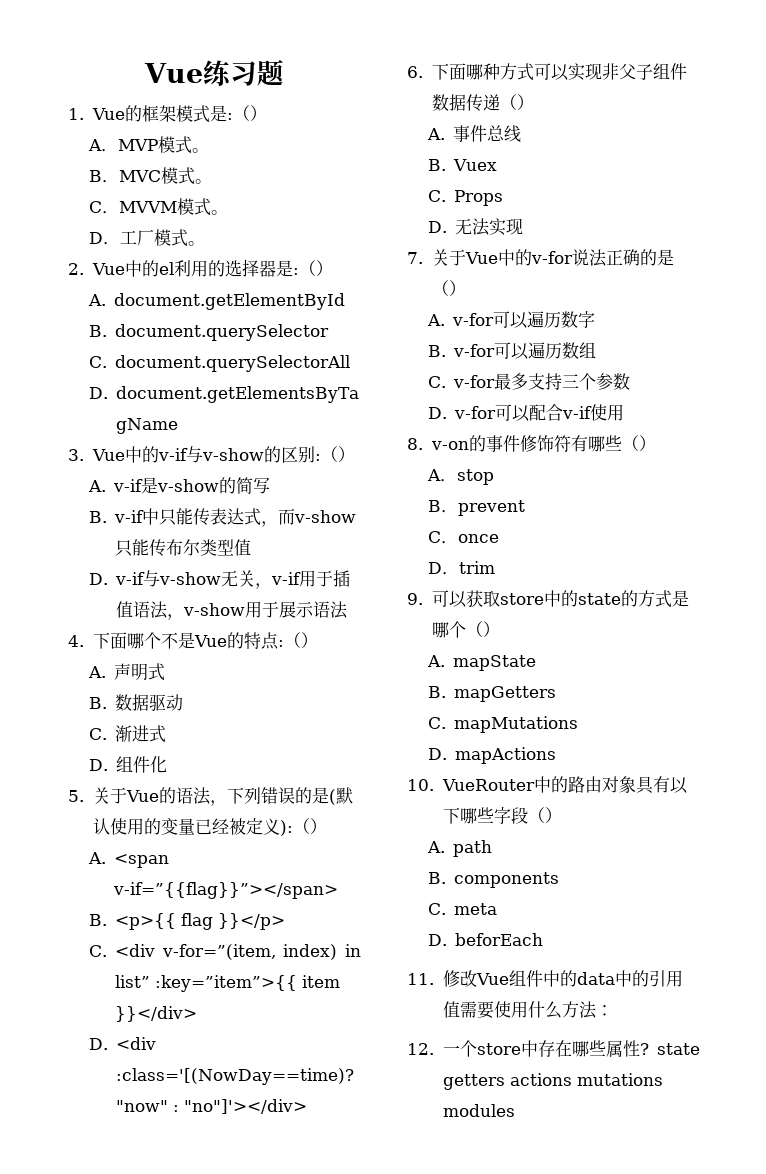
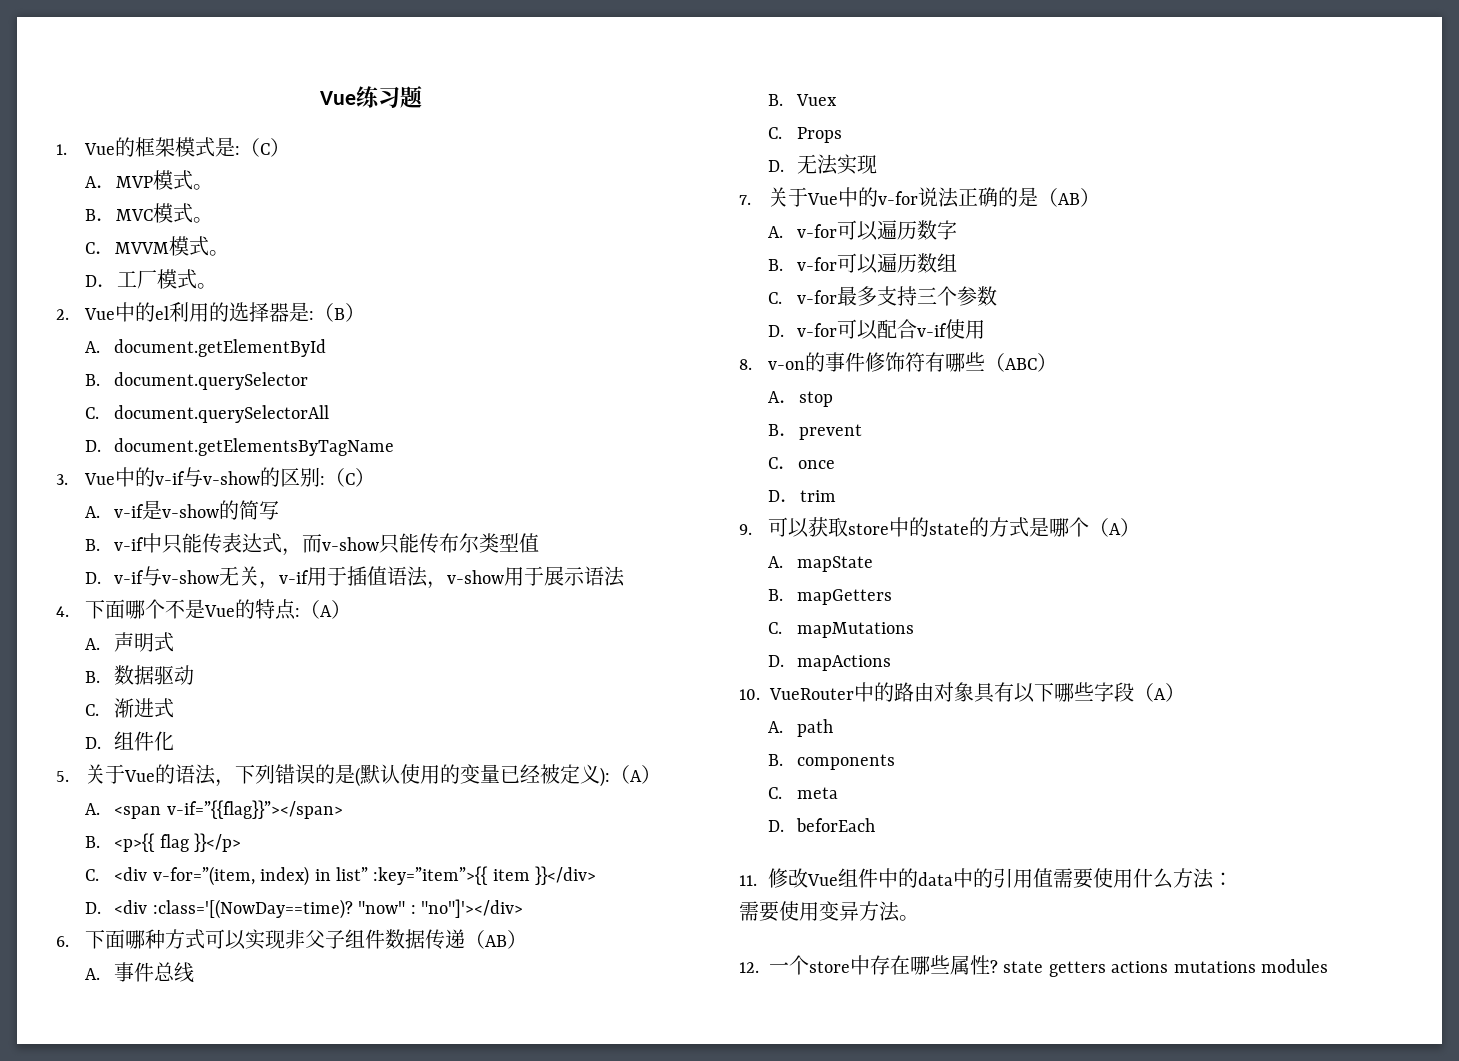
(251, 113) none -> [260,143,271,155] C
(317, 268) none -> [334,308,346,320] B
(339, 454) none -> [345,473,356,485] C
(302, 640) none -> [320,605,333,617] A
(310, 826) none -> [630,770,643,782] A
(517, 102) none -> [485,935,508,947] AB
(449, 288) none -> [1058,193,1081,205] AB
(639, 443) none -> [1005,358,1038,370] ABC
(483, 629) none -> [1109,523,1122,535] A
(545, 815) none -> [1154,688,1166,700] A
(613, 1010) none -> [739,901,919,922] // 需要使用变异方法。

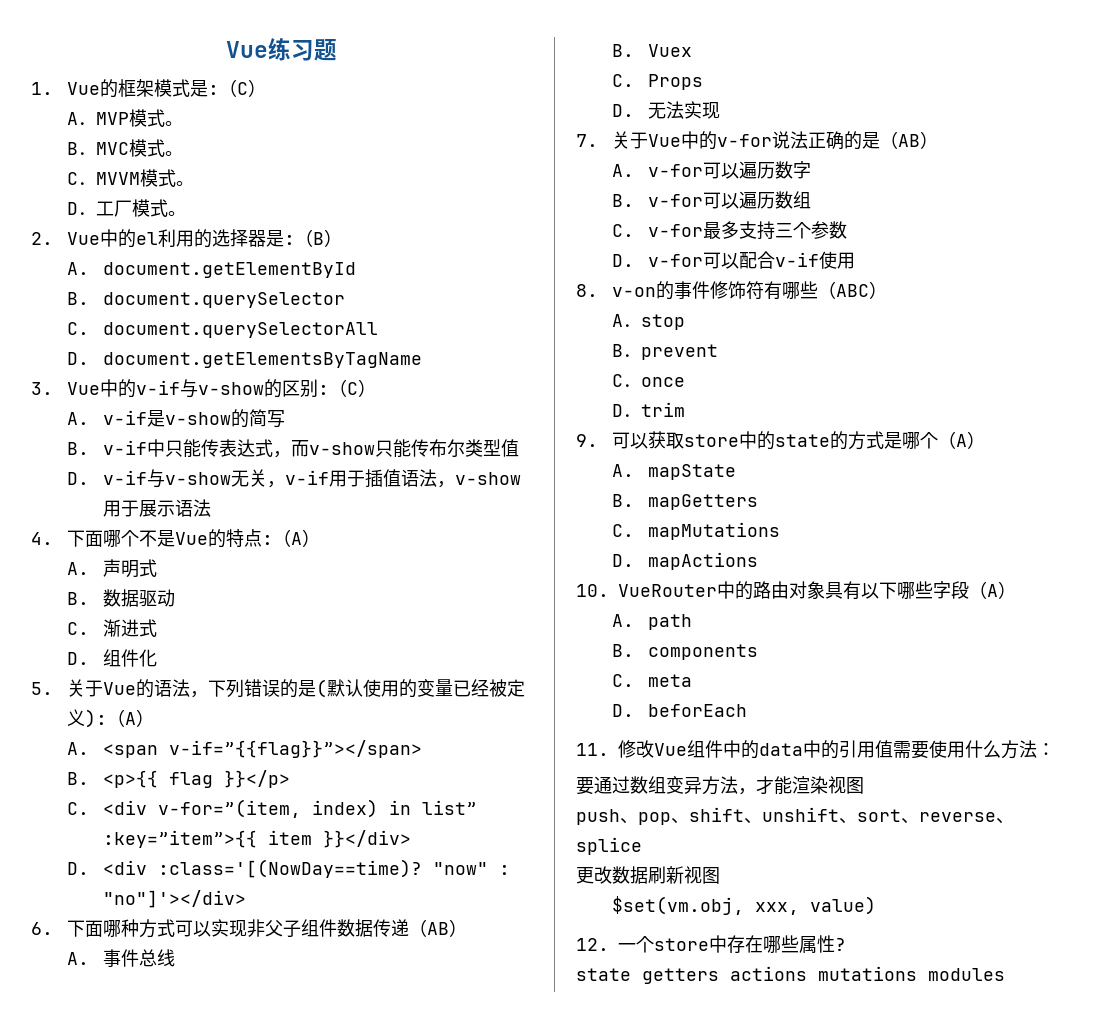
[739,901,919,922] 需要使用变异方法。 -> [576,776,864,795] [576,807,1014,825] [576,837,642,855] [576,866,720,884] [611,896,876,915] 要通过数组变异方法，才能渲染视图 // push、pop、shift、unshift、sort、reverse、splice // 更改数据刷新视图 // $set(vm.obj, xxx, value)
(998, 966) none -> (846, 944) //

